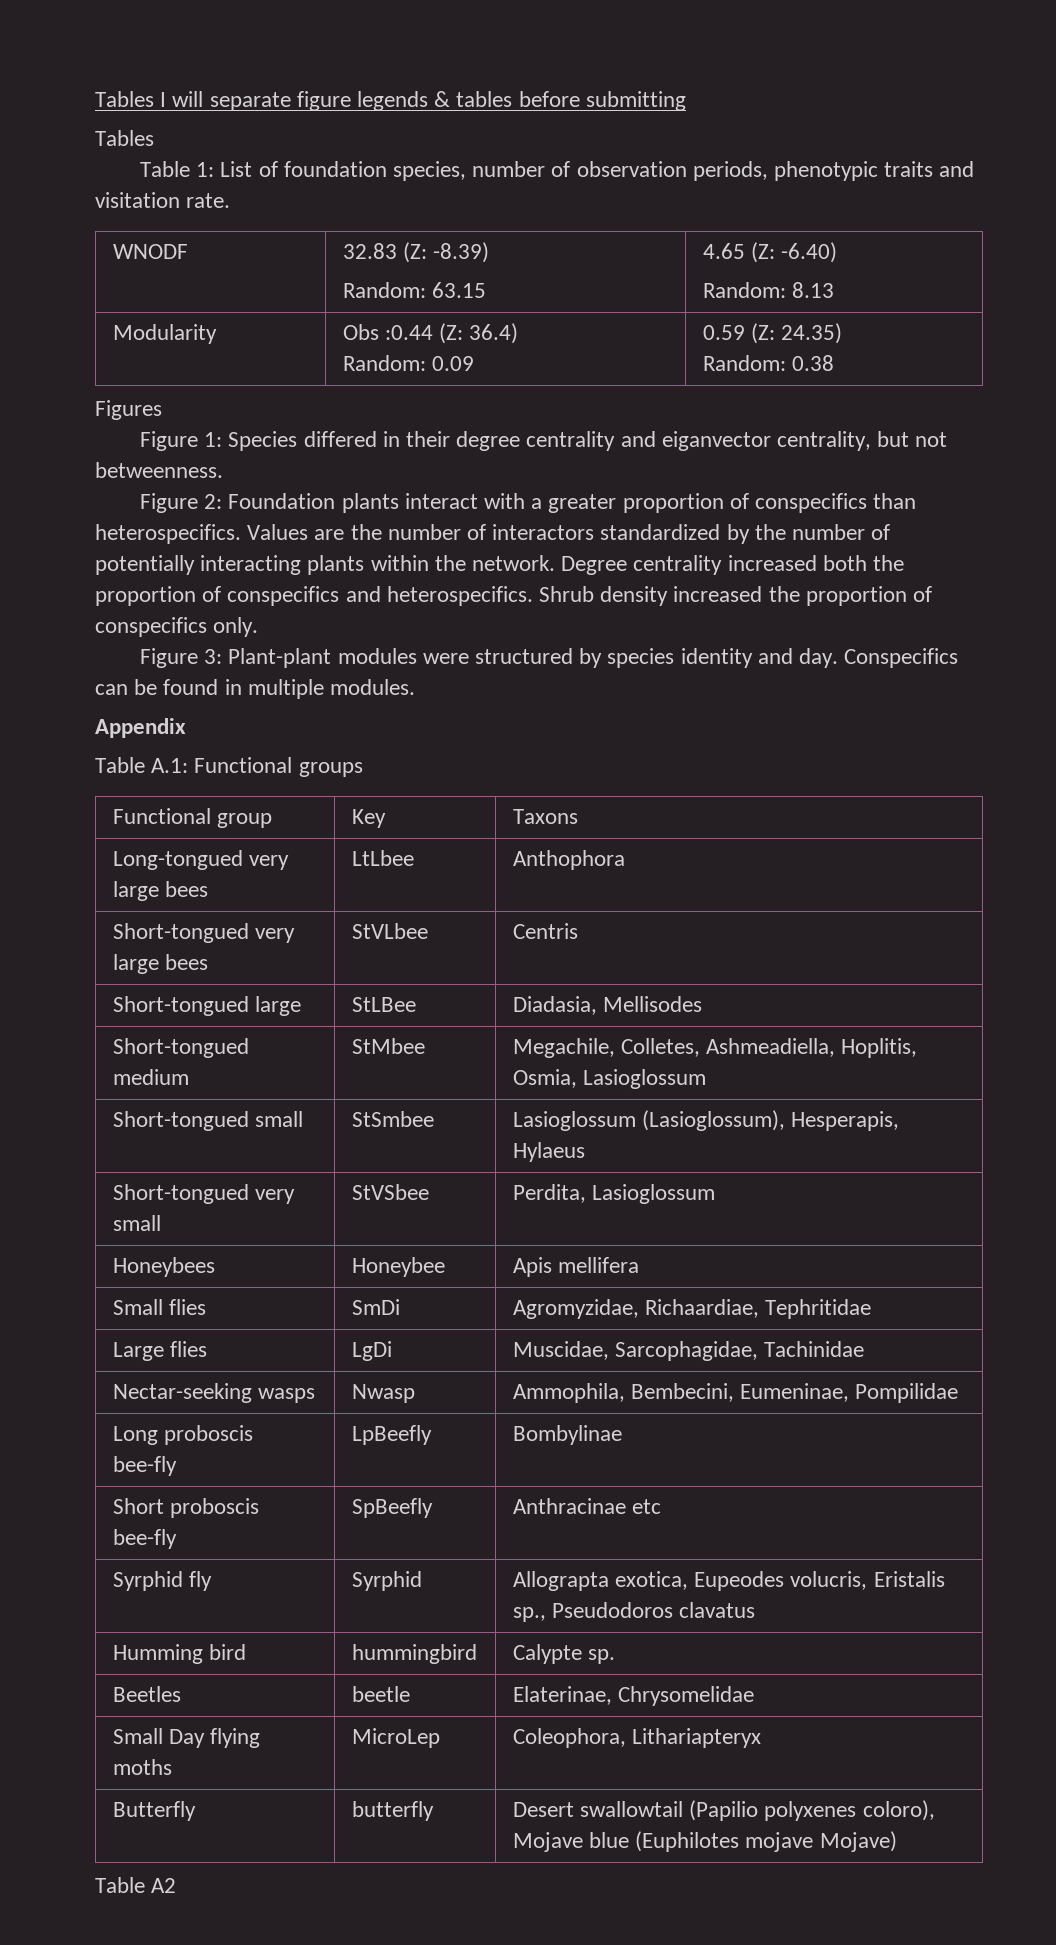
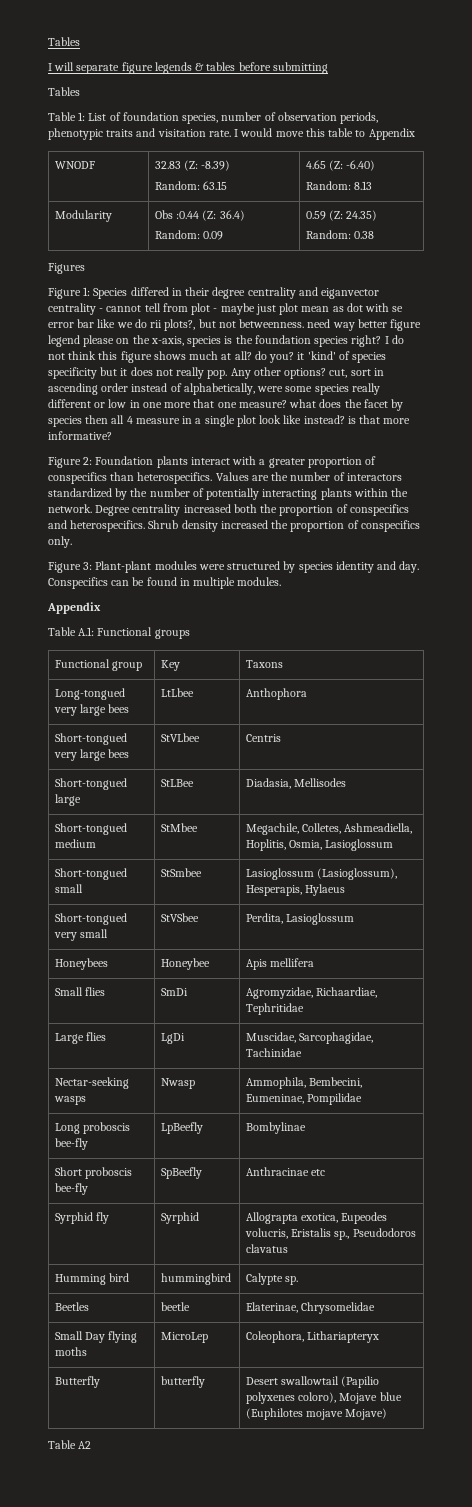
[95,91,154,107] Tables -> [48,37,80,46] Tables //
(231, 200) none -> [234,128,415,140] I would move this table to Appendix
[777,431,948,451] [95,462,223,478] centrality, but not betweenness. -> [48,303,404,315] [48,319,422,331] [48,335,404,347] [48,351,387,363] [48,367,384,379] [48,383,380,395] [48,399,404,411] [48,415,411,427] [48,431,112,440] centrality - cannot tell from plot - maybe just plot mean as dot with se error bar like we do rii plots?, but not betweenness. need way better figure legend please on the x-axis, species is the foundation species right? I do not think this figure shows much at all? do you? it 'kind' of species specificity but it does not really pop. Any other options? cut, sort in ascending order instead of alphabetically, were some species really different or low in one more that one measure? what does the facet by species then all 4 measure in a single plot look like instead? is that more informative?

